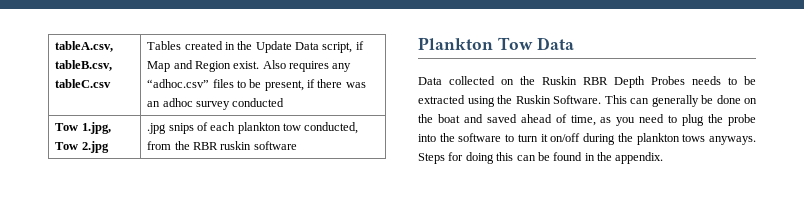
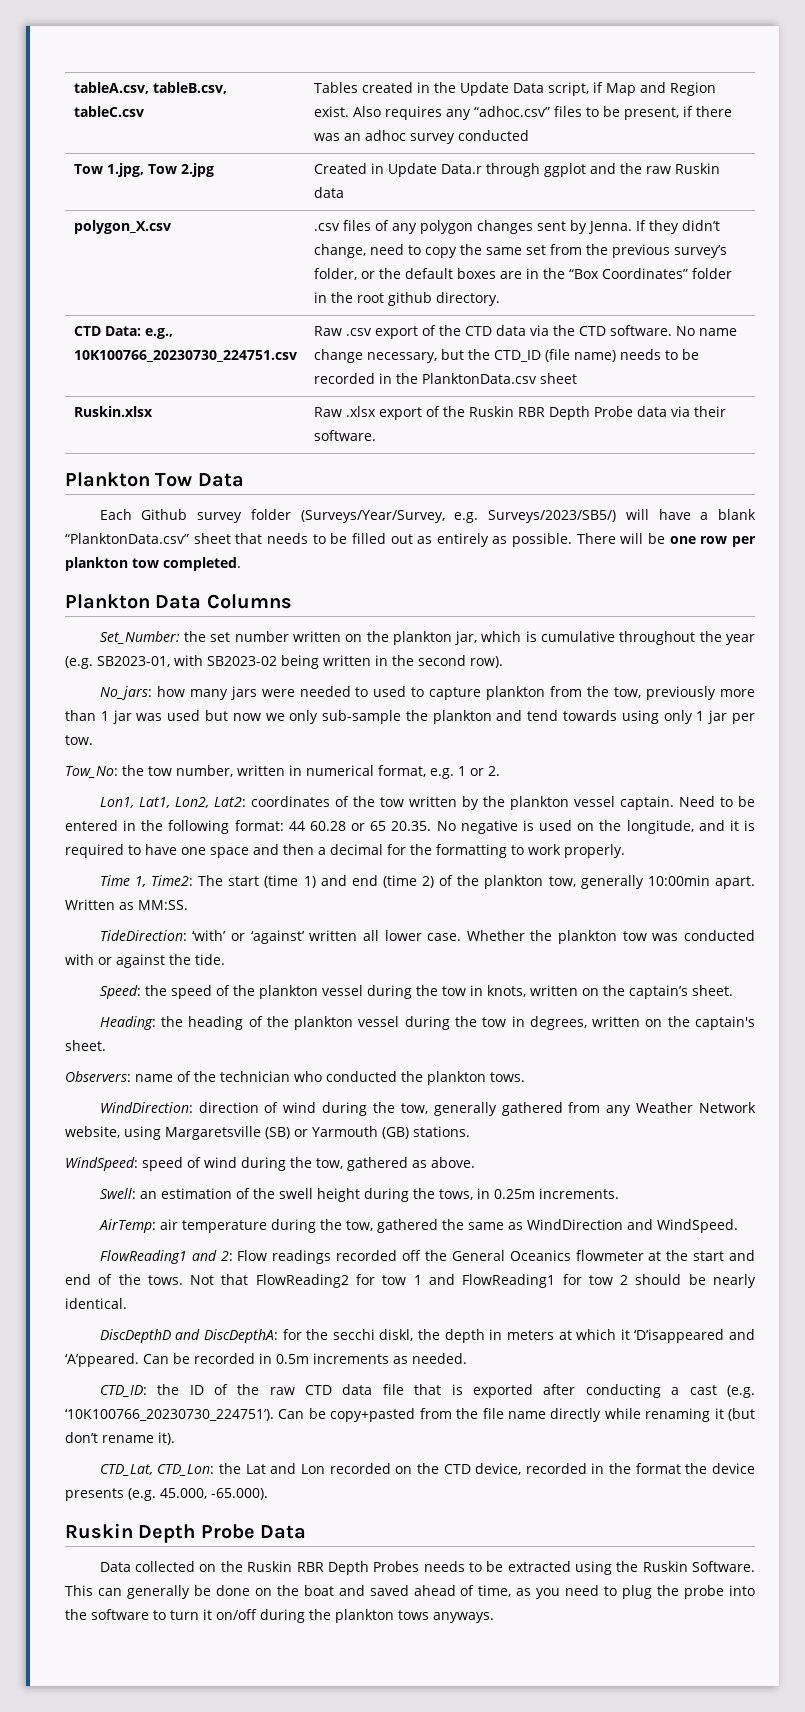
[147,122,359,134] [147,141,297,150] [418,37,533,50] .jpg snips of each plankton tow conducted, from the RBR ruskin software // Plankton Tow -> [313,163,720,177] [313,187,344,198] [73,220,171,234] [313,220,720,234] [313,244,727,258] [313,268,732,280] [313,292,500,306] [73,326,173,339] [73,350,297,362] [313,325,737,339] [313,349,699,363] [313,373,577,384] [73,406,153,417] [313,406,726,420] [313,430,376,441] [65,472,244,487] [99,509,756,523] [65,533,756,547] [65,557,241,571] [65,594,292,609] [99,631,755,645] [65,655,503,669] [99,686,755,700] [65,710,755,724] [65,735,93,745] [65,765,500,779] [99,796,755,810] [65,820,755,834] [65,844,625,858] [99,875,755,889] [65,899,188,910] [99,930,755,944] [65,954,225,968] [99,985,733,999] [99,1016,755,1030] [65,1040,106,1051] [65,1071,525,1085] [99,1102,757,1116] [65,1126,470,1140] [65,1157,475,1171] [99,1188,619,1202] [98,1219,738,1233] [99,1250,755,1264] [65,1274,756,1288] [65,1298,127,1309] [99,1329,755,1343] [65,1353,467,1367] [99,1384,755,1398] [65,1408,755,1422] [65,1432,175,1445] [99,1463,755,1476] [65,1488,268,1501] [65,1523,255,1543] Created in Update Data.r through ggplot and the raw Ruskin data // polygon_X.csv | .csv files of any polygon changes sent by Jenna. If they didn’t change, need to copy the same set from the previous survey’s folder, or the default boxes are in the “Box Coordinates” folder in the root github directory. // CTD Data: e.g., 10K100766_20230730_224751.csv | Raw .csv export of the CTD data via the CTD software. No name change necessary, but the CTD_ID (file name) needs to be recorded in the PlanktonData.csv sheet // Ruskin.xlsx | Raw .xlsx export of the Ruskin RBR Depth Probe data via their software. // Plankton Tow Data // Each Github survey folder (Surveys/Year/Survey, e.g. Surveys/2023/SB5/) will have a blank “PlanktonData.csv” sheet that needs to be filled out as entirely as possible. There will be one row per plankton tow completed. // Plankton Data Columns // Set_Number: the set number written on the plankton jar, which is cumulative throughout the year (e.g. SB2023-01, with SB2023-02 being written in the second row). // No_jars: how many jars were needed to used to capture plankton from the tow, previously more than 1 jar was used but now we only sub-sample the plankton and tend towards using only 1 jar per tow. // Tow_No: the tow number, written in numerical format, e.g. 1 or 2. // Lon1, Lat1, Lon2, Lat2: coordinates of the tow written by the plankton vessel captain. Need to be entered in the following format: 44 60.28 or 65 20.35. No negative is used on the longitude, and it is required to have one space and then a decimal for the formatting to work properly. // Time 1, Time2: The start (time 1) and end (time 2) of the plankton tow, generally 10:00min apart. Written as MM:SS. // TideDirection: ‘with’ or ‘against’ written all lower case. Whether the plankton tow was conducted with or against the tide. // Speed: the speed of the plankton vessel during the tow in knots, written on the captain’s sheet. // Heading: the heading of the plankton vessel during the tow in degrees, written on the captain's sheet. // Observers: name of the technician who conducted the plankton tows. // WindDirection: direction of wind during the tow, generally gathered from any Weather Network website, using Margaretsville (SB) or Yarmouth (GB) stations. // WindSpeed: speed of wind during the tow, gathered as above. // Swell: an estimation of the swell height during the tows, in 0.25m increments. // AirTemp: air temperature during the tow, gathered the same as WindDirection and WindSpeed. // FlowReading1 and 2: Flow readings recorded off the General Oceanics flowmeter at the start and end of the tows. Not that FlowReading2 for tow 1 and FlowReading1 for tow 2 should be nearly identical. // DiscDepthD and DiscDepthA: for the secchi diskl, the depth in meters at which it ‘D’isappeared and ‘A’ppeared. Can be recorded in 0.5m increments as needed. // CTD_ID: the ID of the raw CTD data file that is exported after conducting a cast (e.g. ‘10K100766_20230730_224751’). Can be copy+pasted from the file name directly while renaming it (but don’t rename it). // CTD_Lat, CTD_Lon: the Lat and Lon recorded on the CTD device, recorded in the format the device presents (e.g. 45.000, -65.000). // Ruskin Depth Probe
[418,152,664,164] Steps for doing this can be found in the appendix. -> (494, 1617) none

